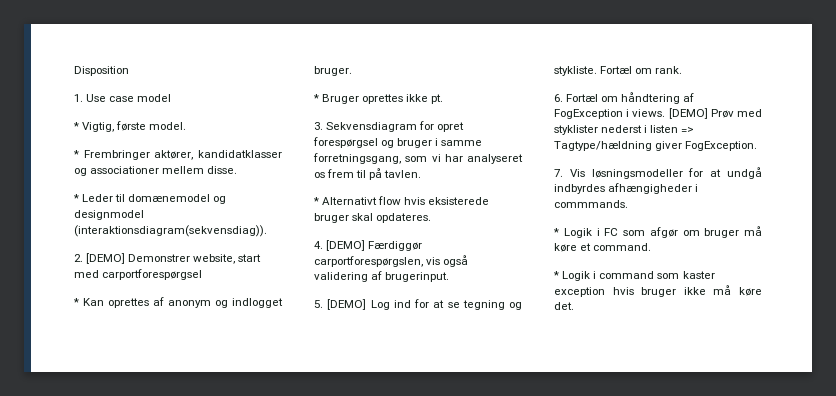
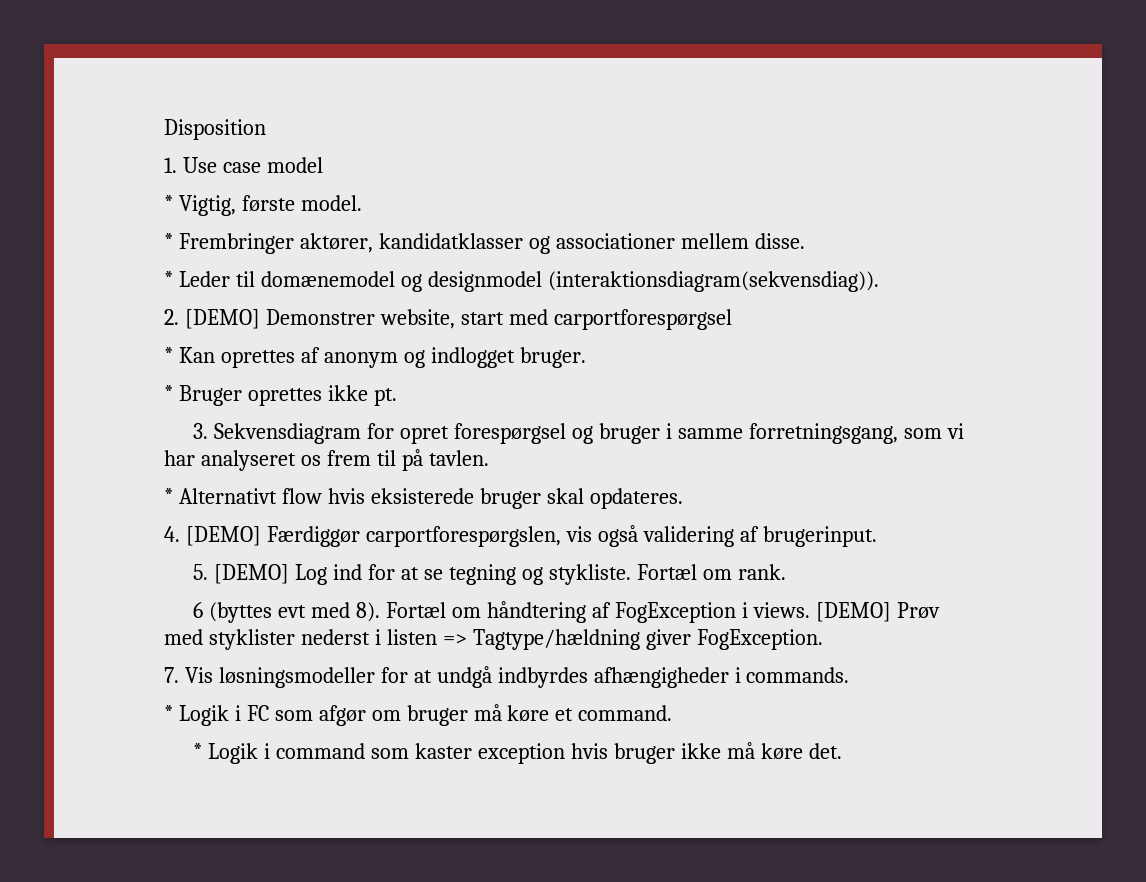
[554,94,563,102] 6. -> [193,602,381,623] 6 (byttes evt med 8).
[554,200,628,208] commmands. -> [746,667,850,683] commands.

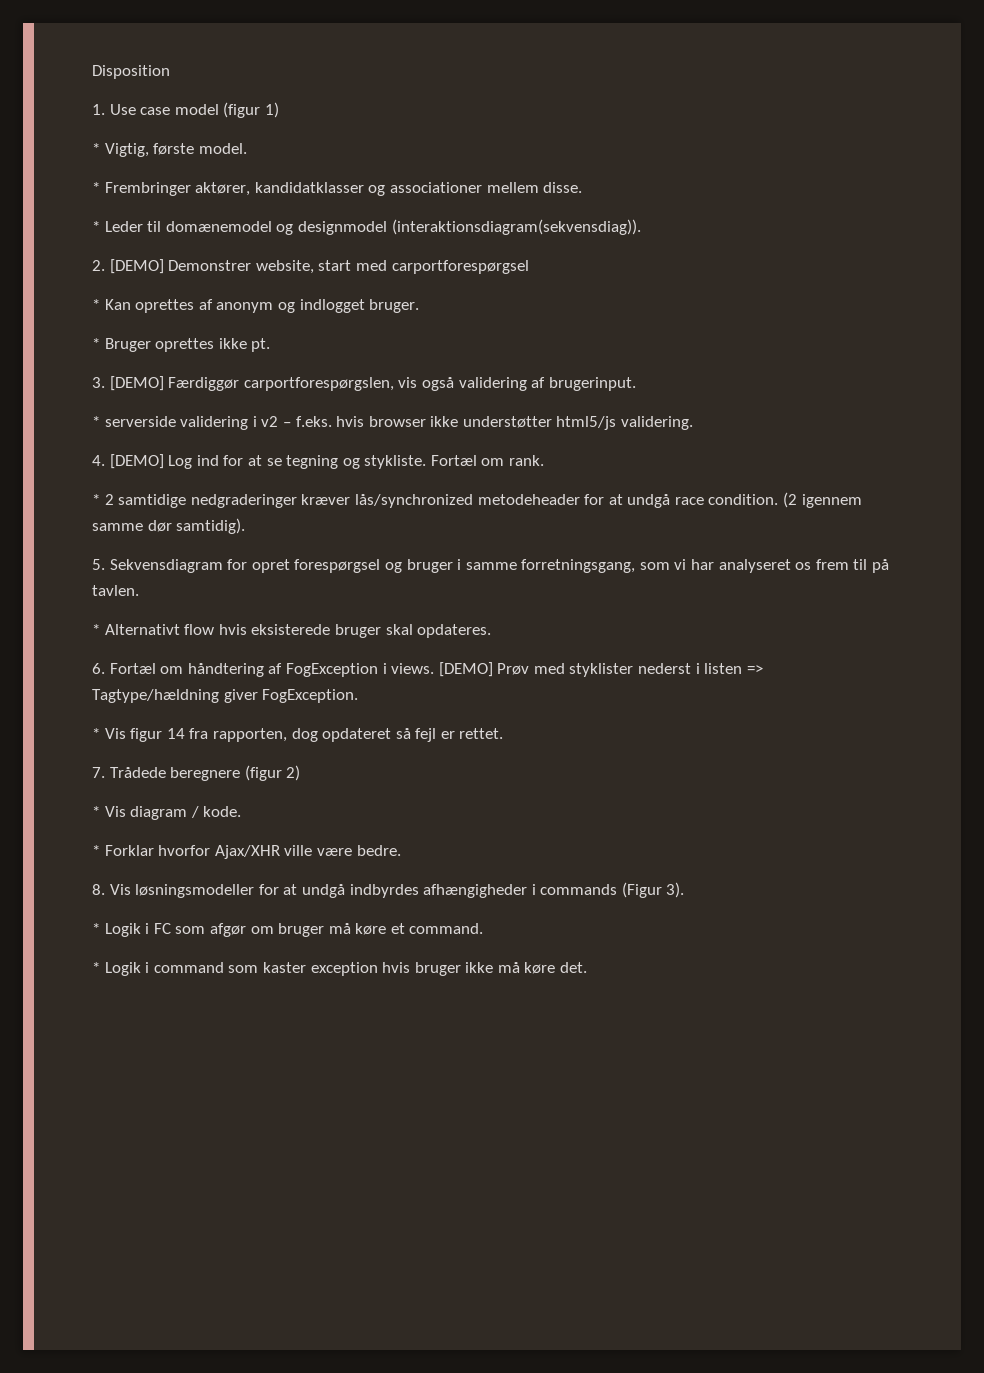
(323, 165) none -> [223,102,279,118] (figur 1)
(209, 431) none -> [109,376,636,391] [92,416,694,430] [92,454,545,469] [92,492,862,508] [92,518,246,534] [92,559,105,570] [DEMO] Færdiggør carportforespørgslen, vis også validering af brugerinput. // * serverside validering i v2 – f.eks. hvis browser ikke understøtter html5/js validering. // 4. [DEMO] Log ind for at se tegning og stykliste. Fortæl om rank. // * 2 samtidige nedgraderinger kræver lås/synchronized metodeheader for at undgå race condition. (2 igennem samme dør samtidig). // 5.
[164,525,877,547] [193,564,786,585] [193,602,381,623] 4. [DEMO] Færdiggør carportforespørgslen, vis også validering af brugerinput. // 5. [DEMO] Log ind for at se tegning og stykliste. Fortæl om rank. // 6 (byttes evt med 8). -> [92,663,105,674] 6.
[164,667,179,683] 7. -> [92,728,504,742] [92,765,301,781] [92,806,242,820] [92,845,401,859] [92,884,105,895] * Vis figur 14 fra rapporten, dog opdateret så fejl er rettet. // 7. Trådede beregnere (figur 2) // * Vis diagram / kode. // * Forklar hvorfor Ajax/XHR ville være bedre. // 8.
[746,667,850,683] commands. -> [540,882,685,898] commands (Figur 3).

